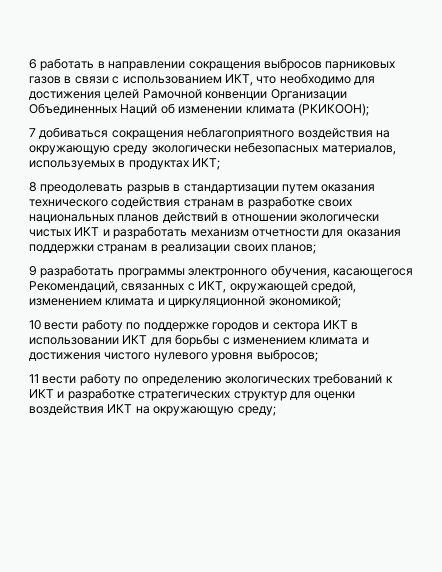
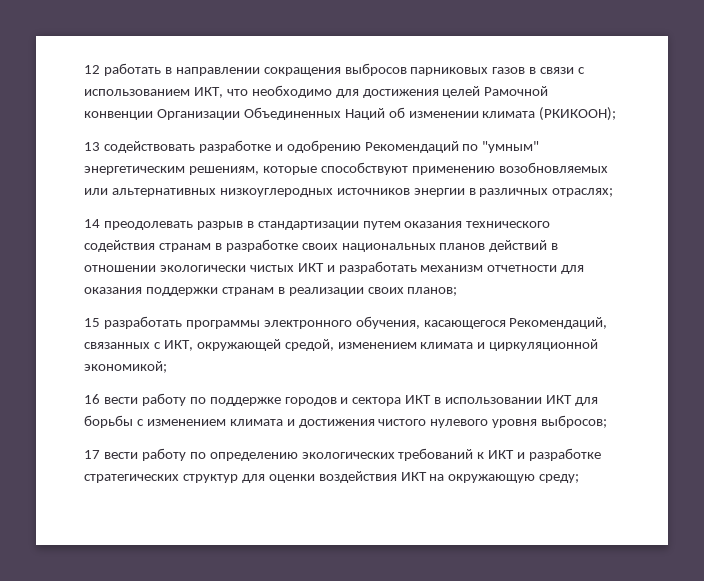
[29,59,37,69] 6 -> [84,65,100,74] 12
[29,127,390,140] [29,142,396,155] [29,158,221,170] [29,182,37,192] 7 добиваться сокращения неблагоприятного воздействия на окружающую среду экологически небезопасных материалов, используемых в продуктах ИКТ; // 8 -> [84,140,540,153] [84,162,608,175] [84,188,614,197] [84,219,100,228] 13 содействовать разработке и одобрению Рекомендаций по "умным" энергетическим решениям, которые способствуют применению возобновляемых или альтернативных низкоуглеродных источников энергии в различных отраслях; // 14
[29,266,37,276] 9 -> [84,318,100,327] 15
[29,320,41,330] 10 -> [84,394,100,404] 16
[29,374,39,383] 11 -> [84,450,100,459] 17

